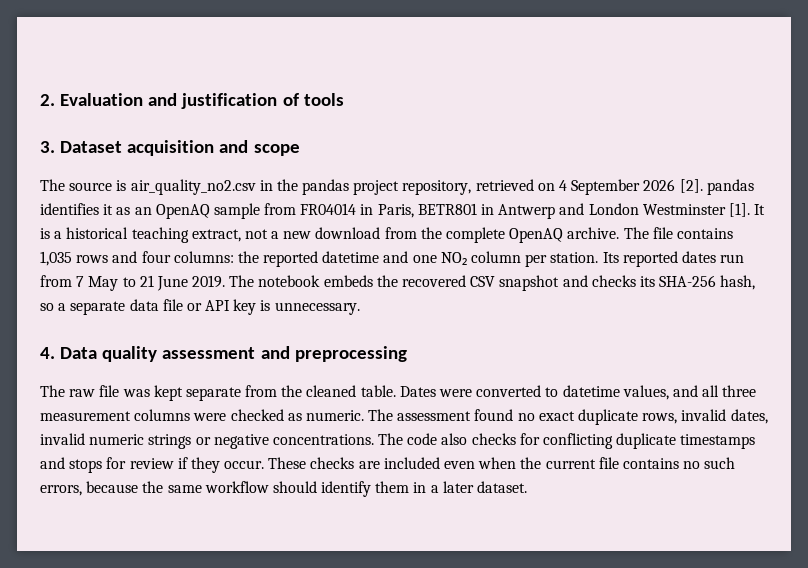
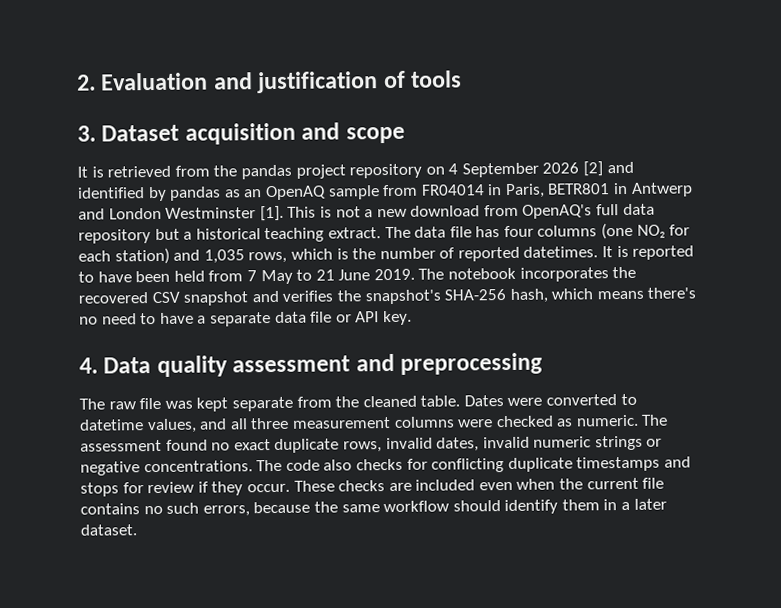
[40,179,273,195] The source is air_quality_no2.csv in -> [77,165,210,178] It is retrieved from
[402,179,534,195] repository, retrieved -> [349,163,423,179] repository
[679,179,754,195] [40,203,114,215] [2]. pandas identifies it -> [583,161,634,177] [77,186,222,202] [2] and identified by pandas
[754,204,766,215] [40,227,241,243] It is a historical teaching extract, -> [287,206,332,218] This is
[420,227,733,243] [40,251,745,267] the complete OpenAQ archive. The file contains 1,035 rows and four columns: the reported datetime and one NO₂ column per station. Its reported dates run -> [522,203,655,219] [78,222,691,244] [78,245,695,265] [78,270,205,283] OpenAQ's full data repository but a historical teaching extract. The data file has four columns (one NO₂ for each station) and 1,035 rows, which is the number of reported datetimes. It is reported to have been held
[323,275,373,287] embeds -> [519,267,609,282] incorporates
[591,275,756,290] [40,303,54,311] checks its SHA-256 hash, so -> [282,287,697,305] [79,312,194,325] verifies the snapshot's SHA-256 hash, which means there's no need to have
[233,299,360,315] key is unnecessary. -> [382,310,412,326] key.

